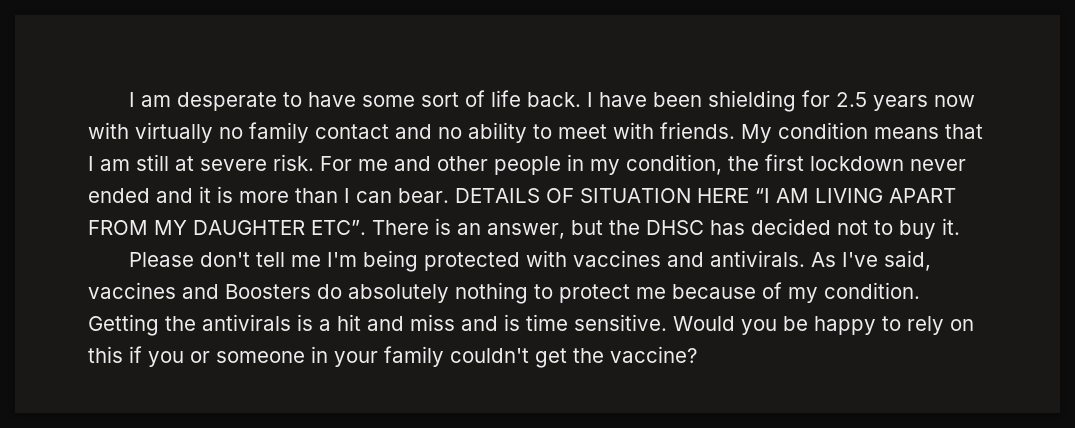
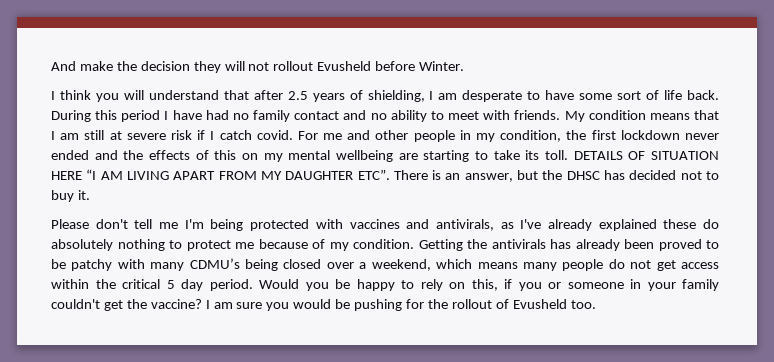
(129, 99) none -> [51,61,465,73] [51,90,425,102] And make the decision they will not rollout Evusheld before Winter. // I think you will understand that after 2.5 years of shielding,
[587,90,976,112] [88,122,213,143] I have been shielding for 2.5 years now with virtually -> [51,110,229,122] During this period I have had
[273,154,314,171] risk. -> [170,130,293,140] risk if I catch covid.
[199,186,449,203] it is more than I can bear. -> [123,150,568,162] the effects of this on my mental wellbeing are starting to take its toll.
[710,250,932,271] [88,282,311,299] antivirals. As I've said, vaccines and Boosters -> [435,219,697,231] antivirals, as I've already explained these
[297,314,667,331] is a hit and miss and is time sensitive. -> [550,239,719,251] [51,258,719,271] [51,279,253,291] has already been proved to be patchy with many CDMU’s being closed over a weekend, which means many people do not get access within the critical 5 day period.
[88,346,123,363] this -> [471,279,498,291] this,
(697, 354) none -> [205,299,596,311] I am sure you would be pushing for the rollout of Evusheld too.

